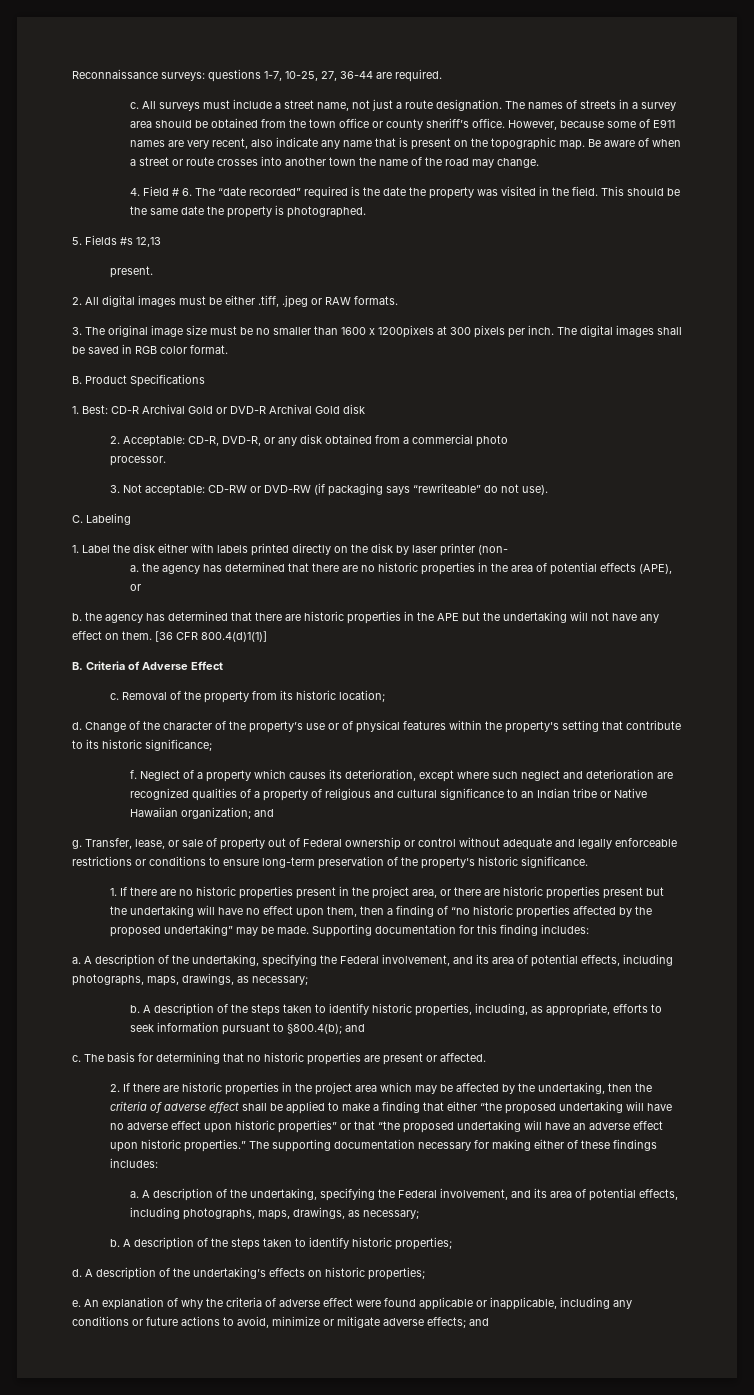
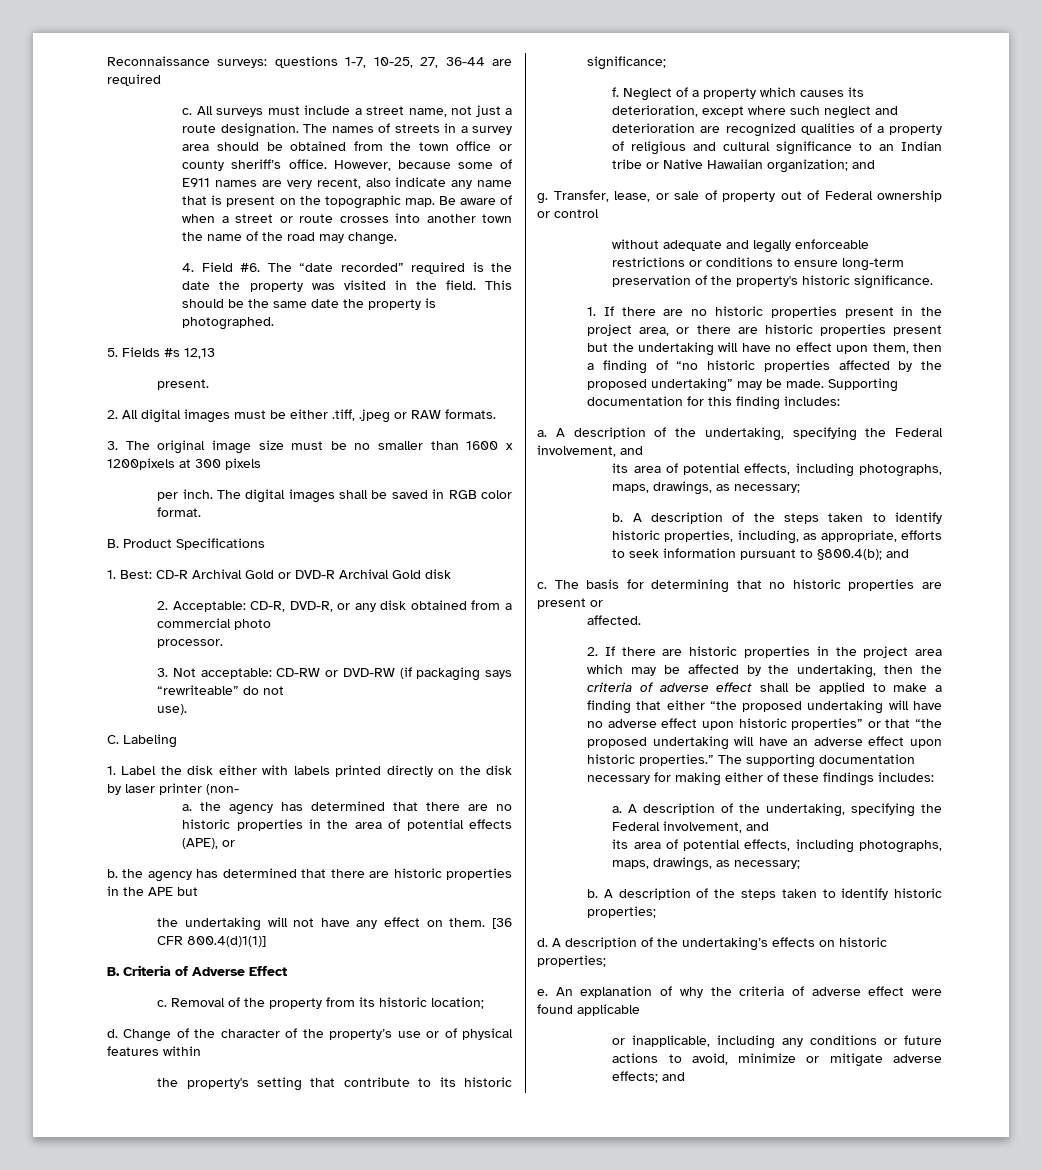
[395,69,442,82] required. -> [107,74,161,86] required
[171,188,192,196] # 6. -> [240,263,261,272] #6.
(505, 331) none -> (261, 464) //
(520, 488) none -> (285, 690) //
(480, 616) none -> (198, 891) //
(482, 725) none -> (201, 1051) //
(456, 842) none -> (599, 213) //
(473, 960) none -> (643, 450) //
(437, 1058) none -> (603, 603) //
(531, 1194) none -> (770, 826) //
(473, 1303) none -> (640, 1010) //

